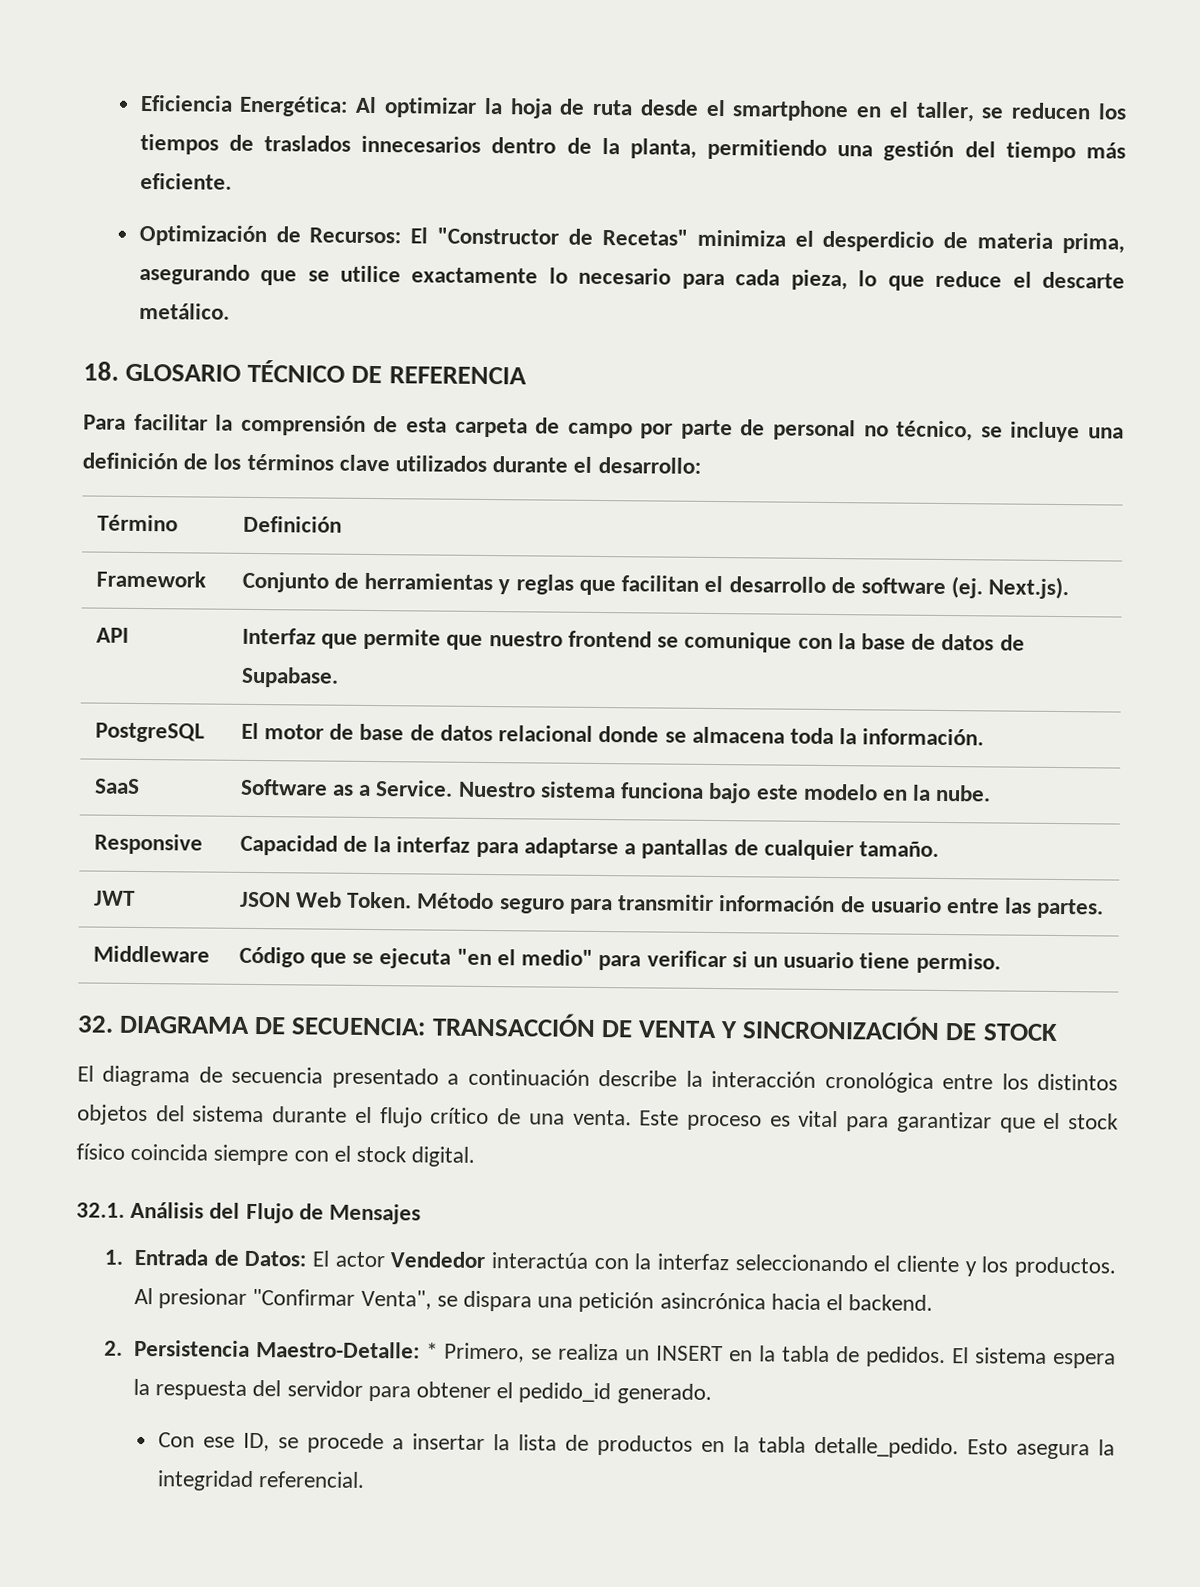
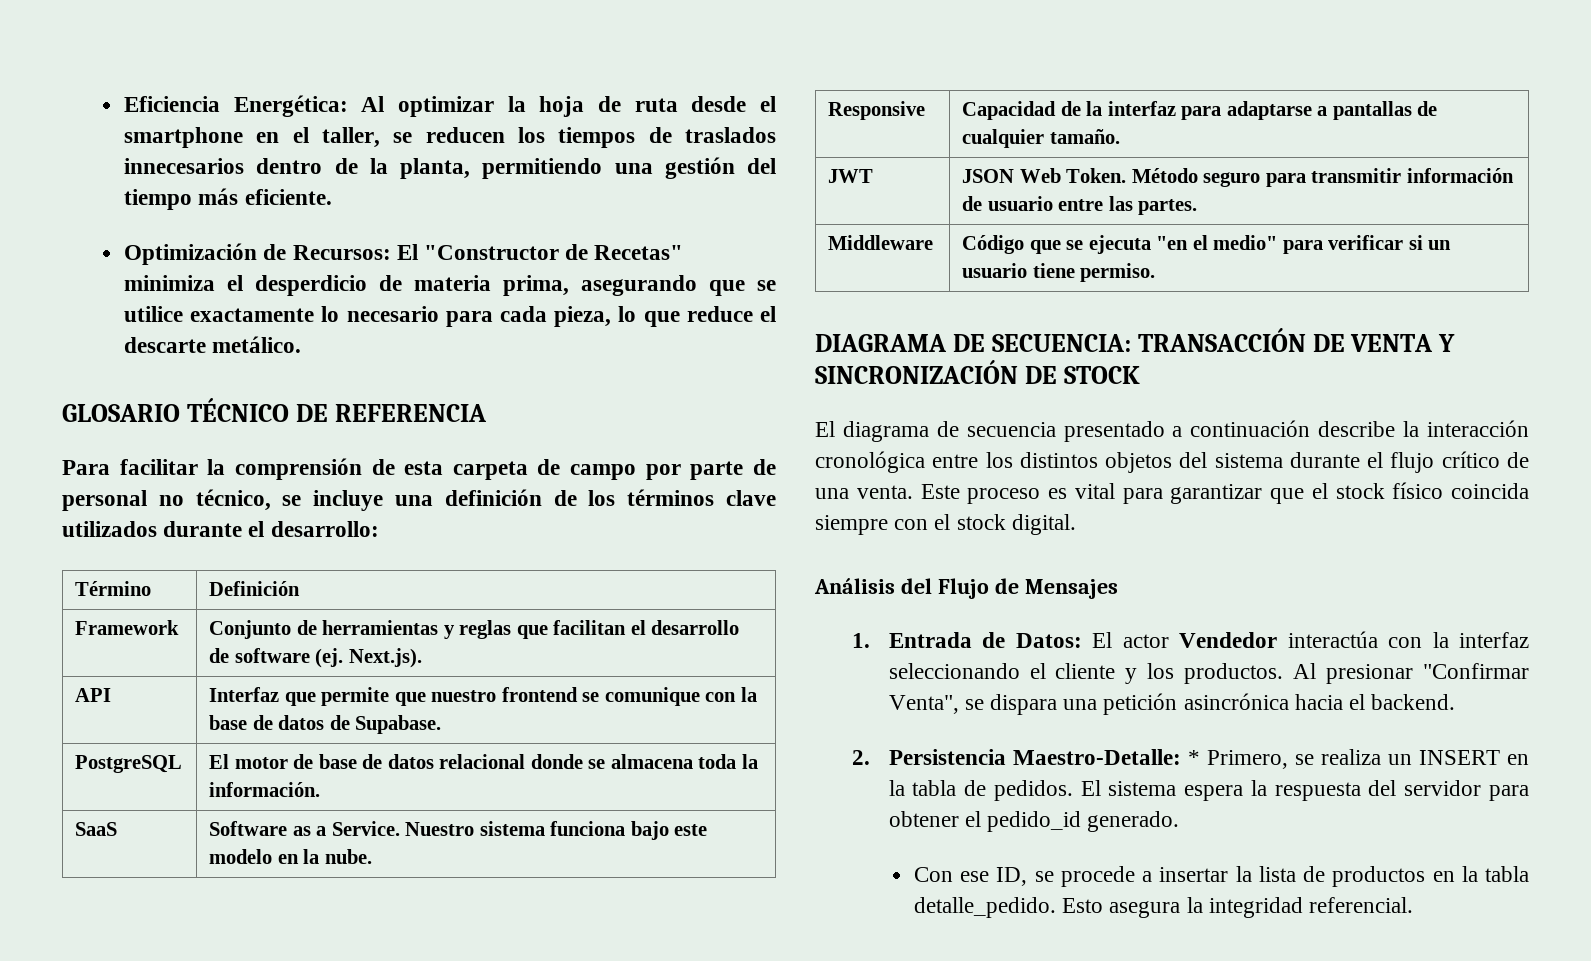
[83,361,119,381] 18. -> (302, 344) none
[77,1015,114,1033] 32. -> (1156, 272) none
[76,1202,125,1218] 32.1. -> (1076, 524) none

